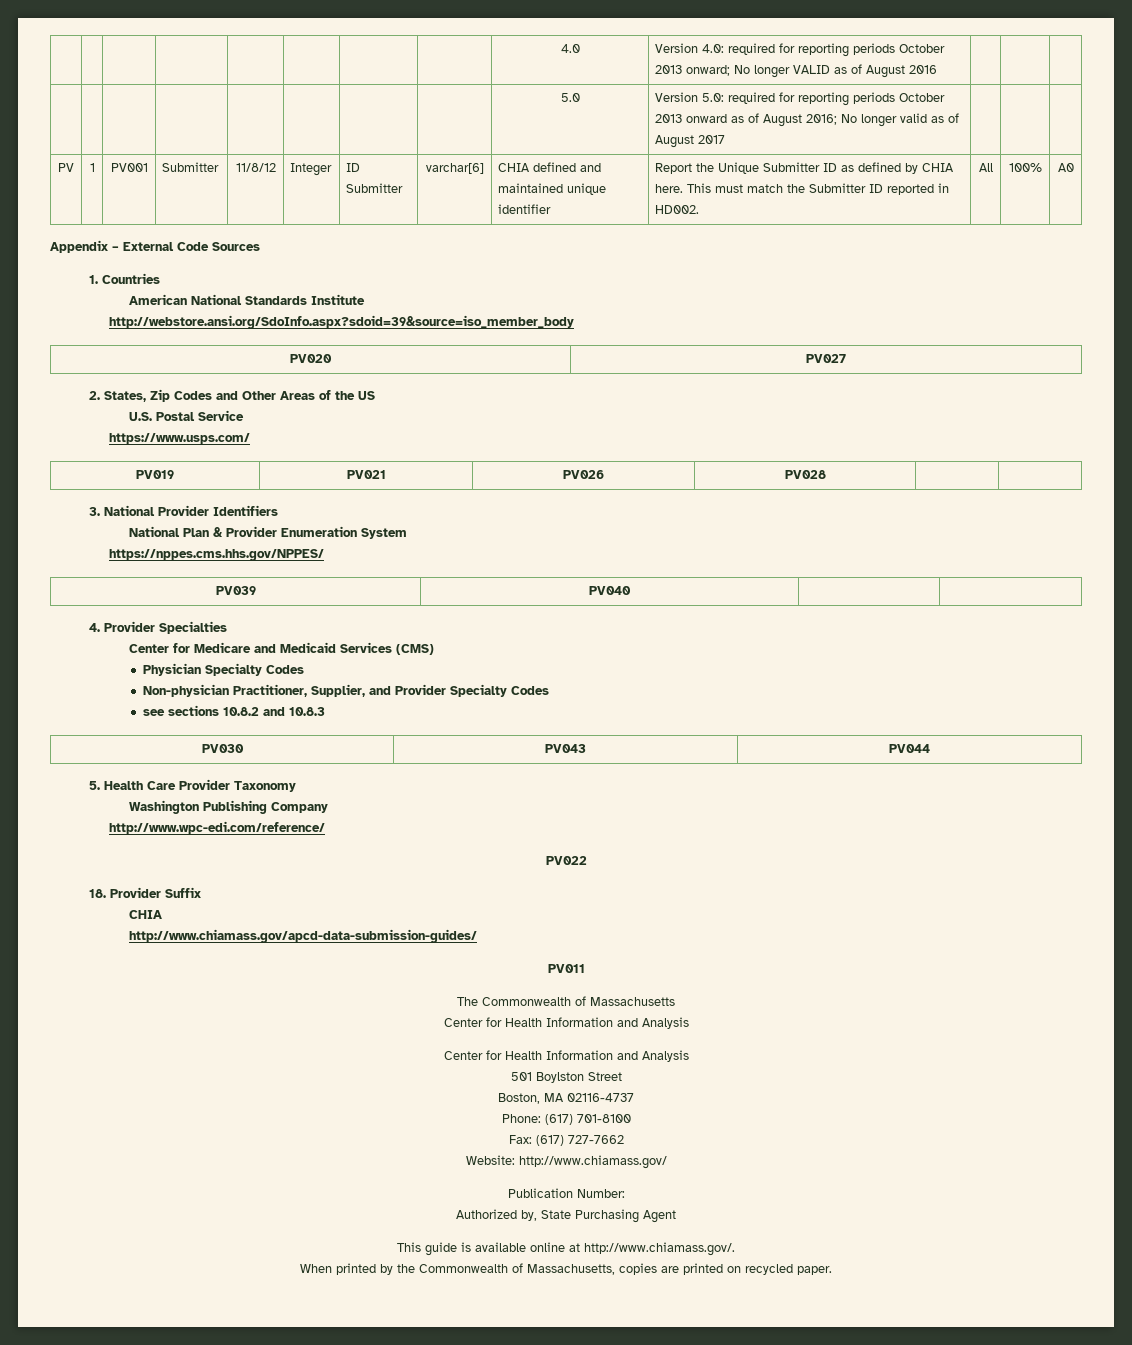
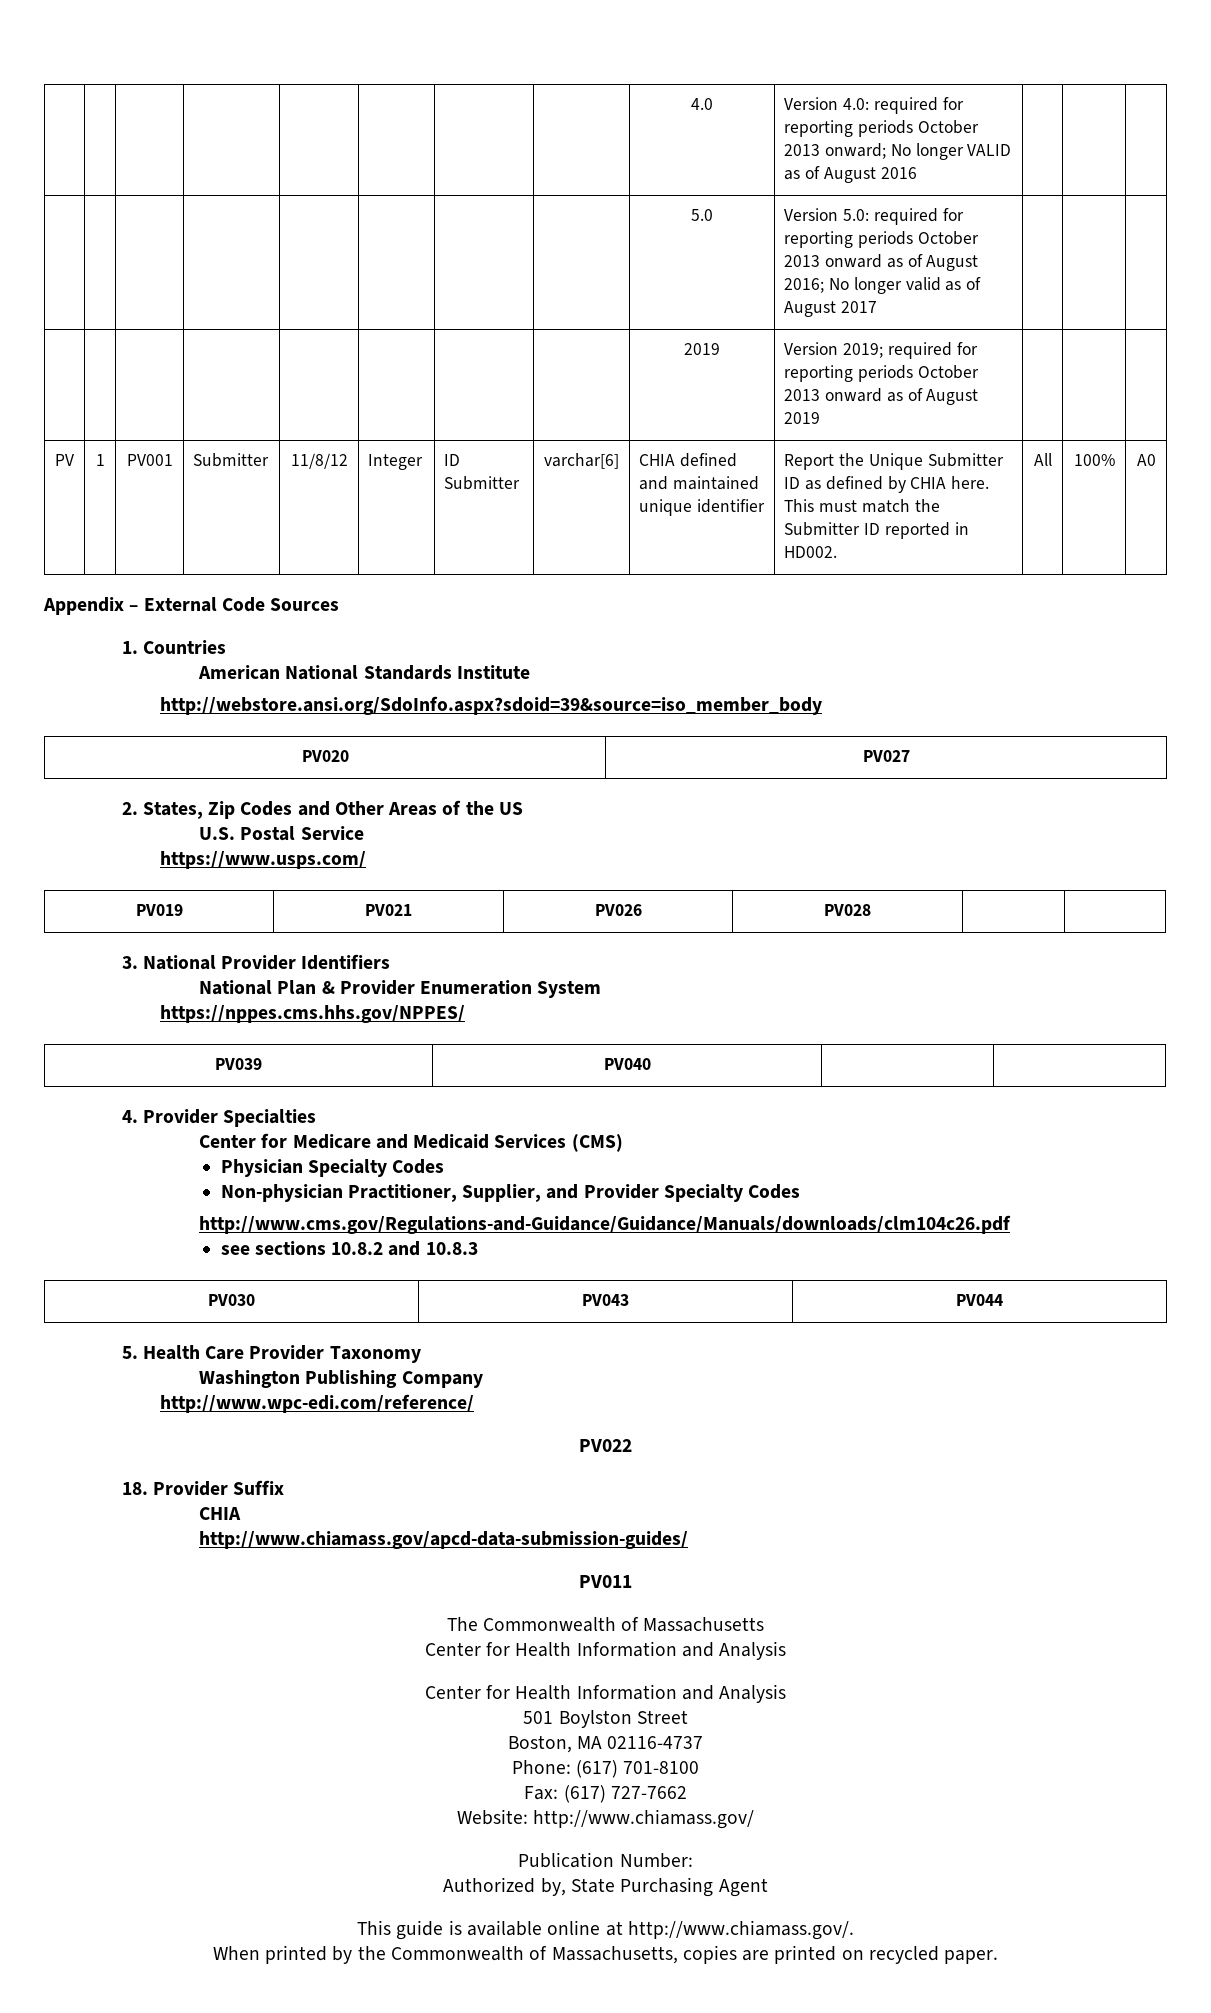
(726, 139) none -> [684,343,720,355] [784,342,978,359] [784,365,979,382] [784,388,979,405] [784,412,821,424] // | | | | | | | | 2019 | Version 2019; required for reporting periods October 2013 onward as of August 2019 | | |
(549, 690) none -> [199,1215,1012,1234] // http://www.cms.gov/Regulations-and-Guidance/Guidance/Manuals/downloads/clm104c26.pdf

